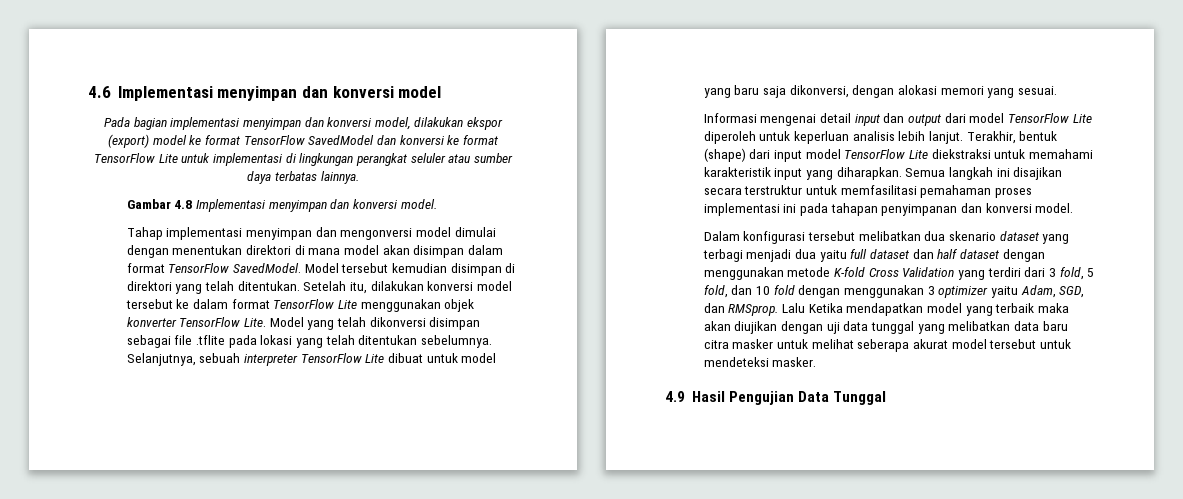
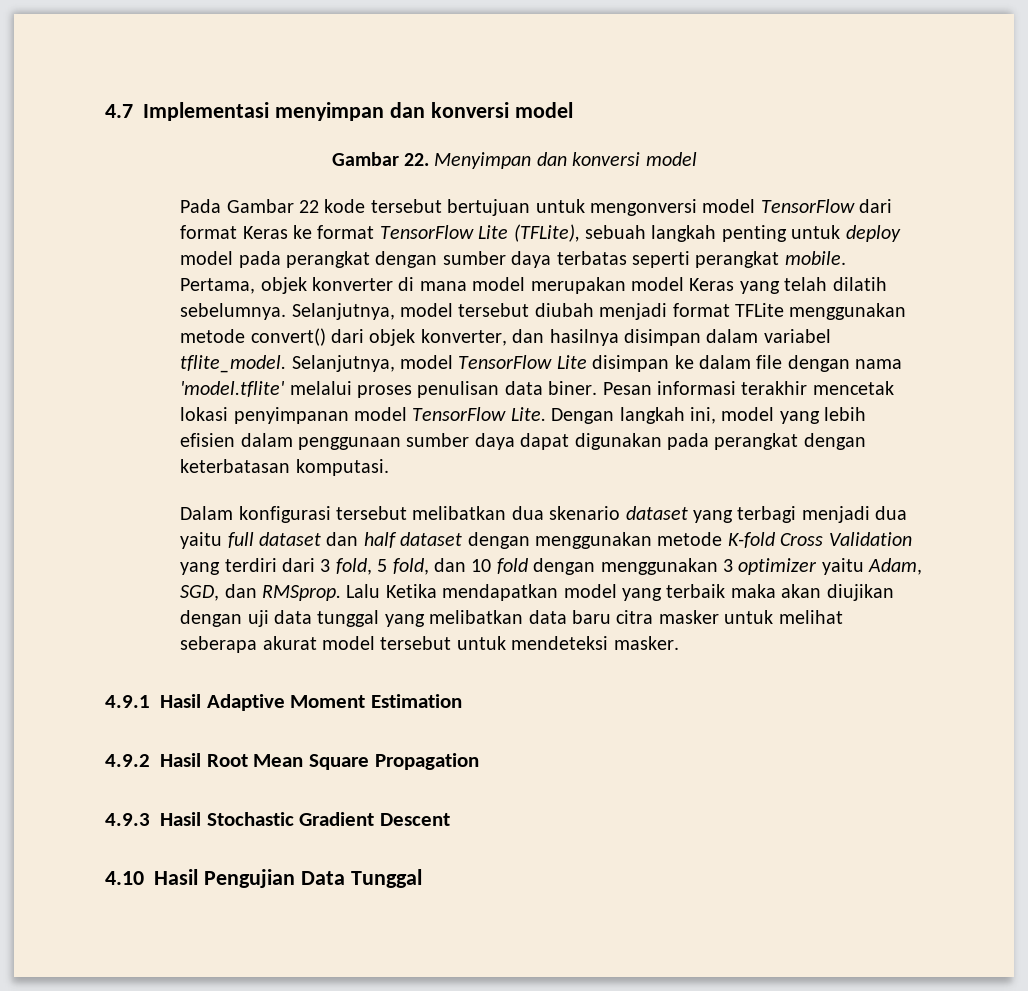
[88,86,111,98] 4.6 -> [105,104,133,118] 4.7
[103,117,504,130] [108,134,498,148] [94,153,513,166] [247,171,359,184] [126,199,437,212] [126,227,496,240] [126,245,503,258] [126,263,516,276] [126,281,512,294] [125,299,475,312] [126,317,481,330] [126,335,492,348] [126,353,497,366] [703,85,1057,98] [703,113,1092,126] [703,131,1058,144] [703,148,1093,162] [703,167,1063,180] [703,185,1032,198] [703,203,1074,216] Pada bagian implementasi menyimpan dan konversi model, dilakukan ekspor (export) model ke format TensorFlow SavedModel dan konversi ke format TensorFlow Lite untuk implementasi di lingkungan perangkat seluler atau sumber daya terbatas lainnya. // Gambar 4.8 Implementasi menyimpan dan konversi model. // Tahap implementasi menyimpan dan mengonversi model dimulai dengan menentukan direktori di mana model akan disimpan dalam format TensorFlow SavedModel. Model tersebut kemudian disimpan di direktori yang telah ditentukan. Setelah itu, dilakukan konversi model tersebut ke dalam format TensorFlow Lite menggunakan objek konverter TensorFlow Lite. Model yang telah dikonversi disimpan sebagai file .tflite pada lokasi yang telah ditentukan sebelumnya. Selanjutnya, sebuah interpreter TensorFlow Lite dibuat untuk model yang baru saja dikonversi, dengan alokasi memori yang sesuai. // Informasi mengenai detail input dan output dari model TensorFlow Lite diperoleh untuk keperluan analisis lebih lanjut. Terakhir, bentuk (shape) dari input model TensorFlow Lite diekstraksi untuk memahami karakteristik input yang diharapkan. Semua langkah ini disajikan secara terstruktur untuk memfasilitasi pemahaman proses implementasi ini pada tahapan penyimpanan dan konversi model. -> [331,152,697,169] [180,199,893,216] [180,224,901,242] [180,251,846,268] [180,277,887,294] [180,303,907,320] [180,328,831,346] [180,355,903,373] [180,381,894,398] [180,407,867,424] [180,433,866,450] [180,459,389,476] Gambar 22. Menyimpan dan konversi model // Pada Gambar 22 kode tersebut bertujuan untuk mengonversi model TensorFlow dari format Keras ke format TensorFlow Lite (TFLite), sebuah langkah penting untuk deploy model pada perangkat dengan sumber daya terbatas seperti perangkat mobile. Pertama, objek konverter di mana model merupakan model Keras yang telah dilatih sebelumnya. Selanjutnya, model tersebut diubah menjadi format TFLite menggunakan metode convert() dari objek konverter, dan hasilnya disimpan dalam variabel tflite_model. Selanjutnya, model TensorFlow Lite disimpan ke dalam file dengan nama 'model.tflite' melalui proses penulisan data biner. Pesan informasi terakhir mencetak lokasi penyimpanan model TensorFlow Lite. Dengan langkah ini, model yang lebih efisien dalam penggunaan sumber daya dapat digunakan pada perangkat dengan keterbatasan komputasi.
[665,391,685,402] 4.9 -> [105,694,463,711] [105,753,479,770] [105,812,451,826] [105,871,144,885] 4.9.1 Hasil Adaptive Moment Estimation // 4.9.2 Hasil Root Mean Square Propagation // 4.9.3 Hasil Stochastic Gradient Descent // 4.10

